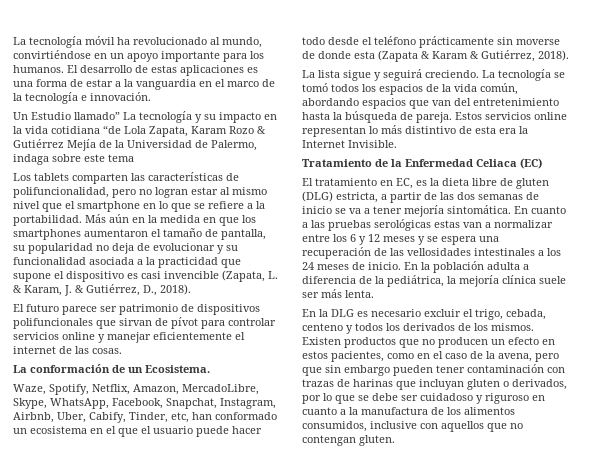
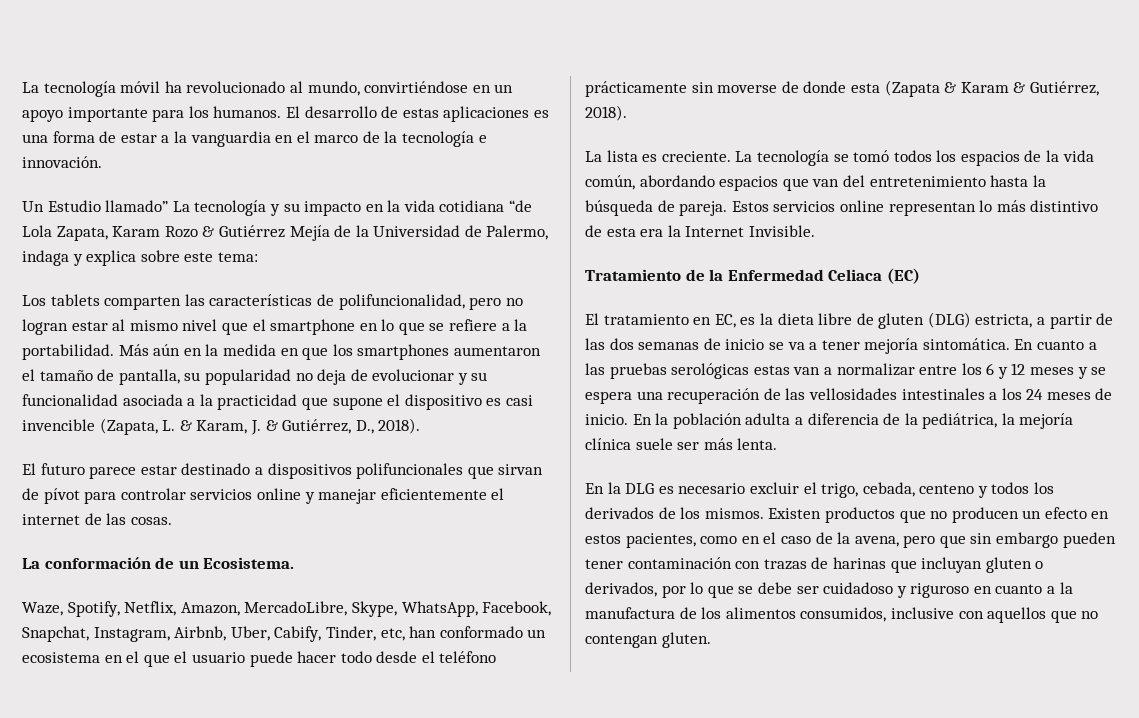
(49, 159) none -> [72,250,137,266] y explica
[108,154,134,162] tema -> [217,252,258,262] tema:
[100,304,194,315] ser patrimonio de -> [140,463,263,475] estar destinado a
[343,69,479,81] sigue y seguirá creciendo. -> [642,151,731,162] es creciente.

